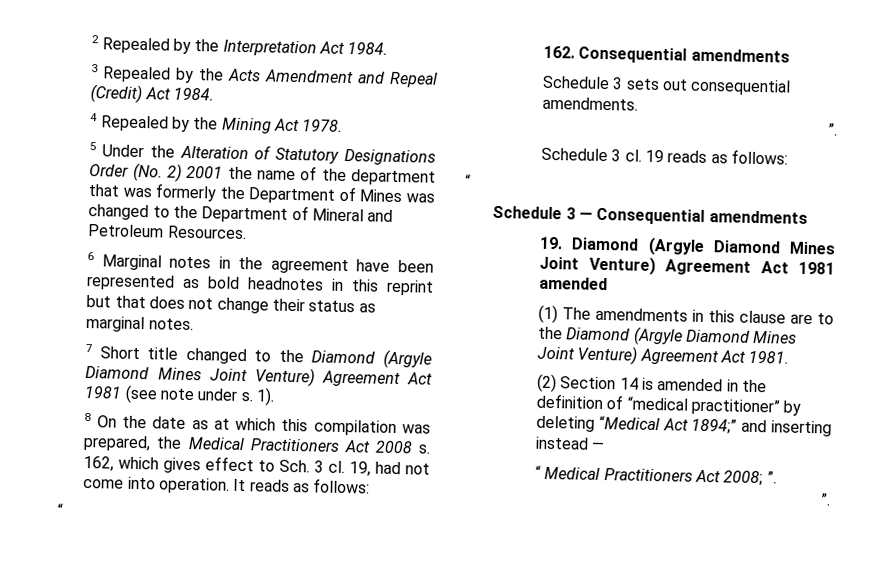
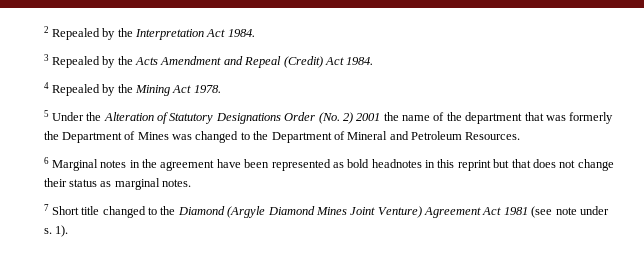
[84,412,432,437] [83,434,431,454] [83,455,431,477] [83,476,371,494] [57,503,63,517] [543,45,790,64] [542,75,792,96] [542,96,639,111] [828,123,838,136] [541,147,789,165] [464,174,471,188] [492,205,808,225] [539,236,835,256] [539,255,836,276] [539,276,609,291] [538,304,834,325] [538,326,798,346] [537,345,789,366] [537,373,768,393] [536,393,802,416] [536,415,832,437] [535,436,606,451] [535,465,777,486] [820,493,831,506] // 8 On the date as at which this compilation was prepared, the Medical Practitioners Act 2008 s. 162, which gives effect to Sch. 3 cl. 19, had not come into operation. It reads as follows: // “ // 162. Consequential amendments // Schedule 3 sets out consequential amendments. // ”. // Schedule 3 cl. 19 reads as follows: // “ // Schedule 3 — Consequential amendments // 19. Diamond (Argyle Diamond Mines Joint Venture) Agreement Act 1981 amended // (1) The amendments in this clause are to the Diamond (Argyle Diamond Mines Joint Venture) Agreement Act 1981. // (2) Section 14 is amended in the definition of “medical practitioner” by deleting “Medical Act 1894;” and inserting instead — // “ Medical Practitioners Act 2008; ”. // ”. -> (68, 231) none

